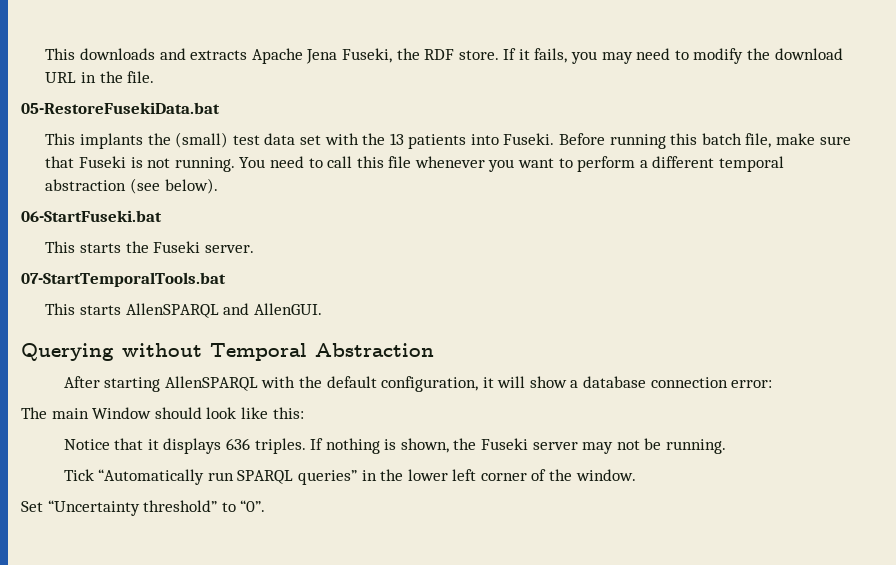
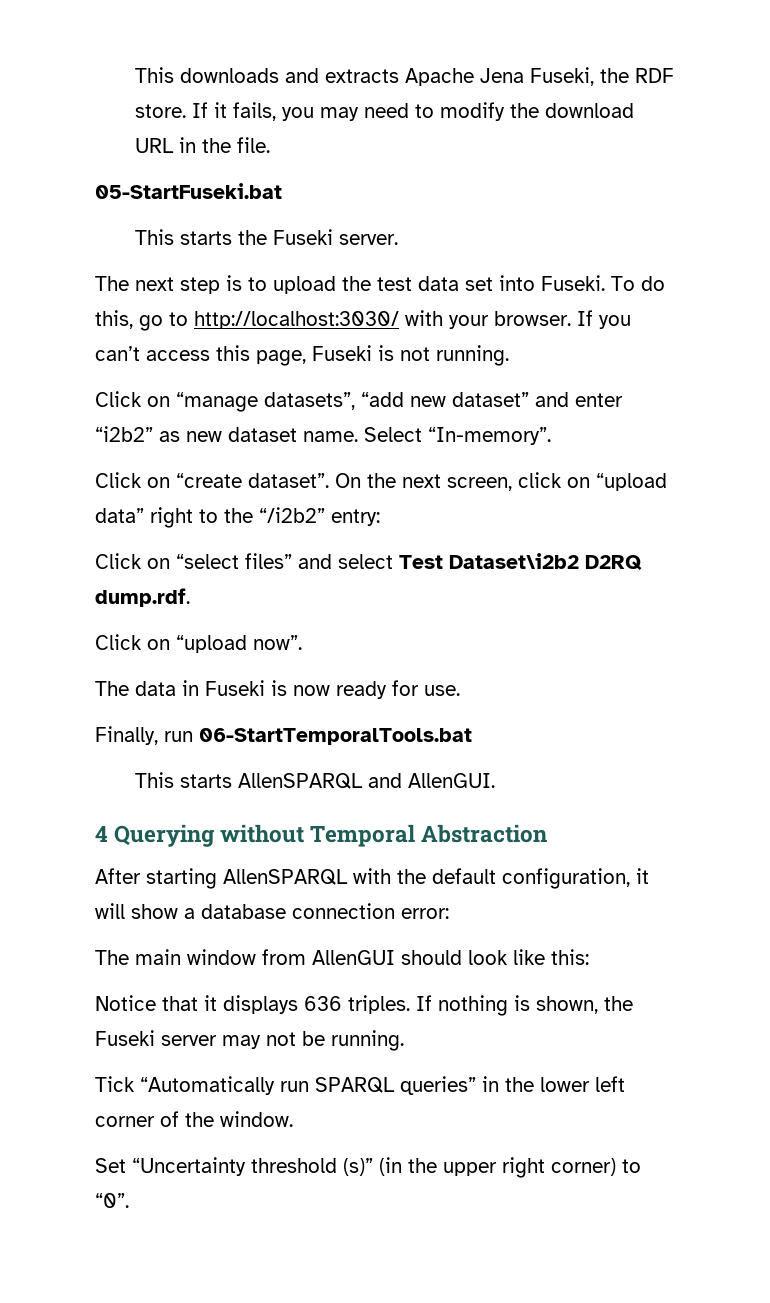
[21,102,220,114] [45,132,851,149] [45,156,785,172] [45,178,218,194] [21,210,162,222] 05-RestoreFusekiData.bat // This implants the (small) test data set with the 13 patients into Fuseki. Before running this batch file, make sure that Fuseki is not running. You need to call this file whenever you want to perform a different temporal abstraction (see below). // 06-StartFuseki.bat -> [95,183,282,199] 05-StartFuseki.bat
[21,272,226,287] 07-StartTemporalTools.bat -> [95,275,665,294] [95,310,631,331] [95,345,509,366] [95,391,623,412] [95,426,551,445] [95,472,667,491] [95,507,380,528] [95,553,642,570] [95,588,190,607] [95,634,302,653] [95,680,460,699] [95,726,472,745] The next step is to upload the test data set into Fuseki. To do this, go to http://localhost:3030/ with your browser. If you can’t access this page, Fuseki is not running. // Click on “manage datasets”, “add new dataset” and enter “i2b2” as new dataset name. Select “In-memory”. // Click on “create dataset”. On the next screen, click on “upload data” right to the “/i2b2” entry: // Click on “select files” and select Test Dataset\i2b2 D2RQ dump.rdf. // Click on “upload now”. // The data in Fuseki is now ready for use. // Finally, run 06-StartTemporalTools.bat
(322, 309) none -> [95,826,108,842] 4
[92,407,152,419] Window -> [187,949,395,965] window from AllenGUI
[143,500,218,512] threshold” -> [251,1157,616,1178] threshold (s)” (in the upper right corner)

